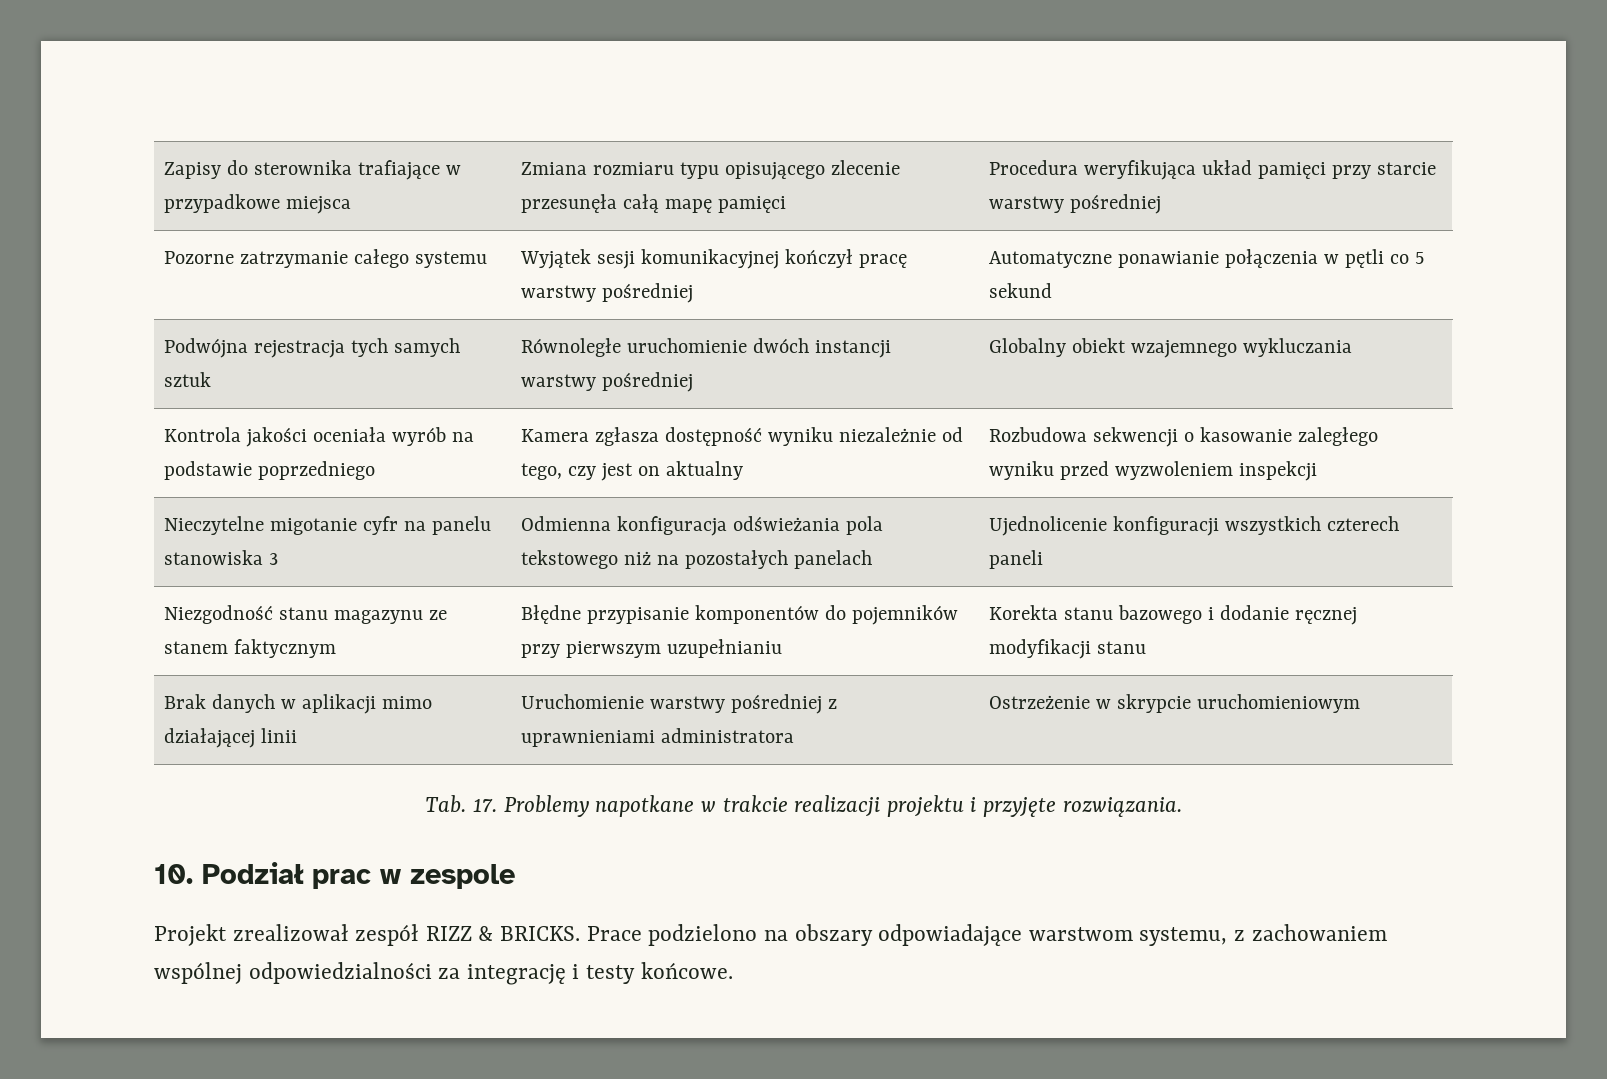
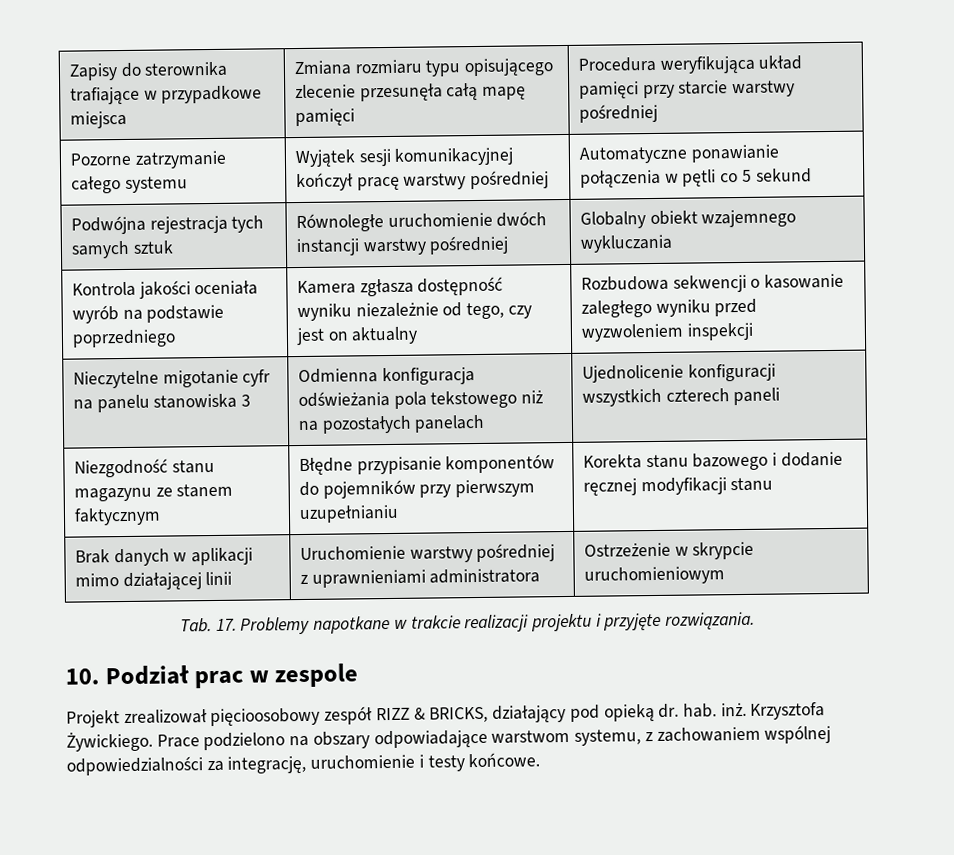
(349, 932) none -> [210,707,321,727] pięcioosobowy
[500,926,581,941] BRICKS. -> [429,702,826,723] [66,731,153,752] BRICKS, działający pod opieką dr. hab. inż. Krzysztofa Żywickiego.
[466,964,566,985] integrację -> [227,754,416,774] integrację, uruchomienie

